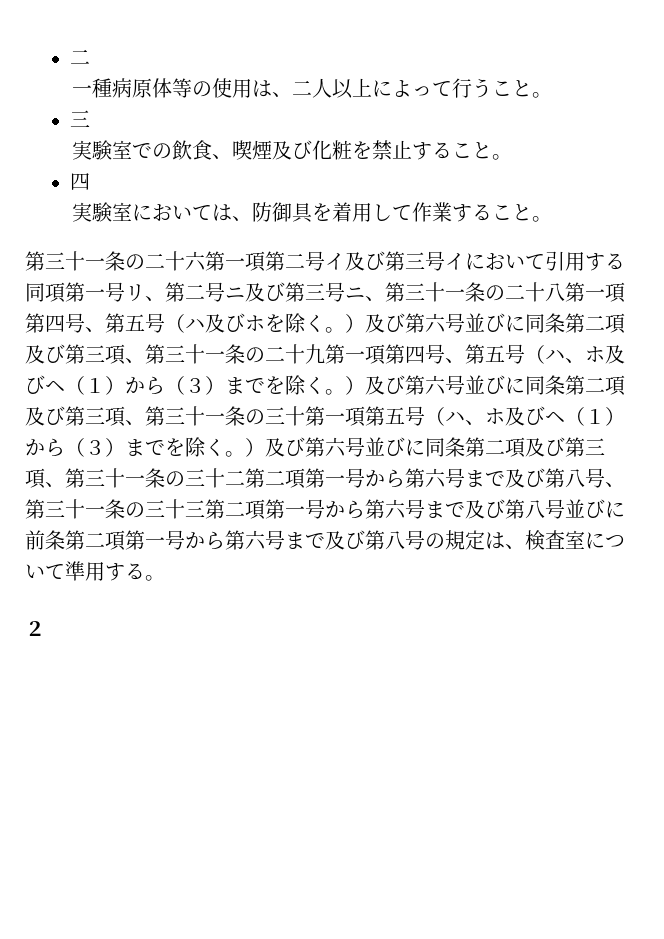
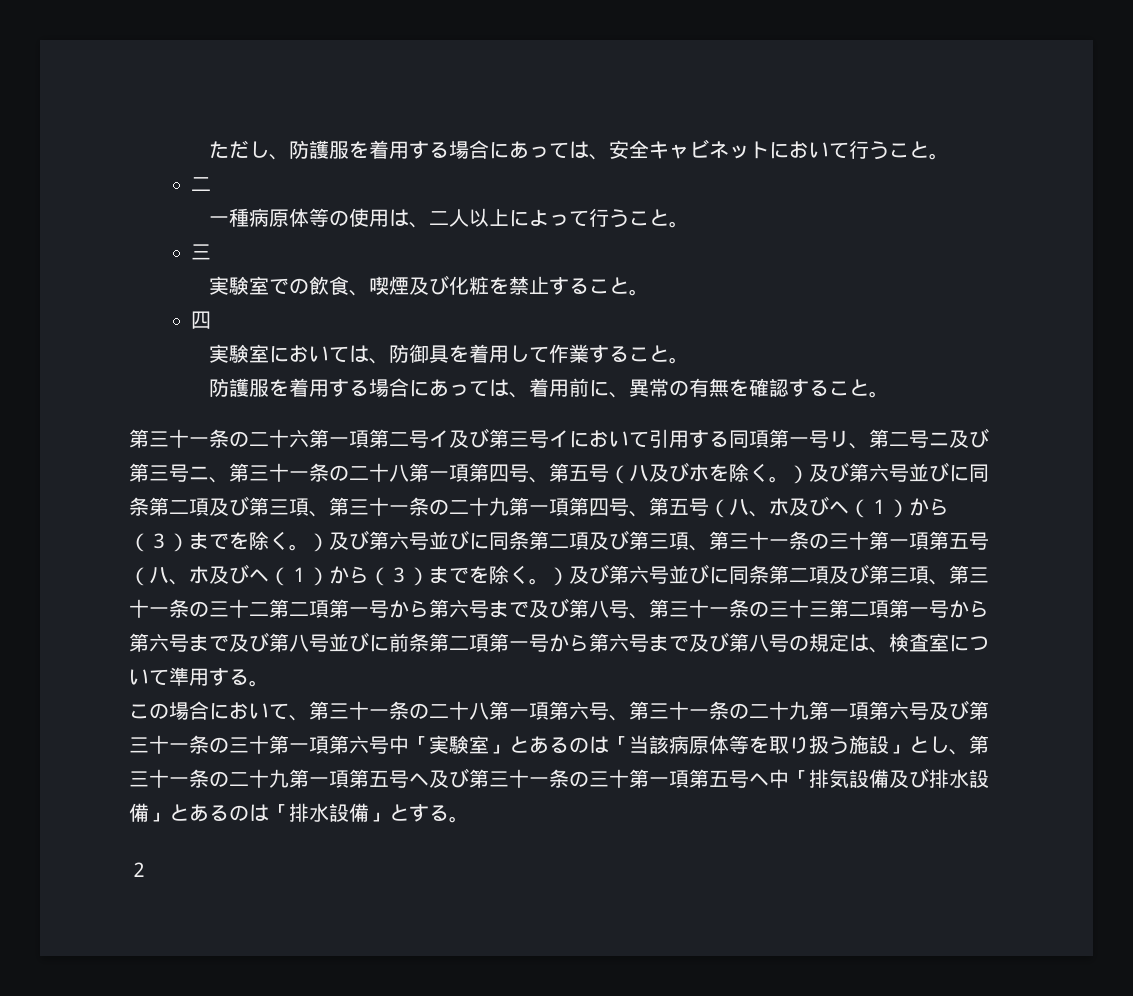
(70, 57) none -> [208,139,949,160] ただし、防護服を着用する場合にあっては、安全キャビネットにおいて行うこと。 //
(552, 219) none -> [208,378,889,398] // 防護服を着用する場合にあっては、着用前に、異常の有無を確認すること。
(165, 578) none -> [129,700,989,721] [129,735,989,755] [129,768,989,788] [129,803,469,823] // この場合において、第三十一条の二十八第一項第六号、第三十一条の二十九第一項第六号及び第三十一条の三十第一項第六号中「実験室」とあるのは「当該病原体等を取り扱う施設」とし、第三十一条の二十九第一項第五号ヘ及び第三十一条の三十第一項第五号ヘ中「排気設備及び排水設備」とあるのは「排水設備」とする。

